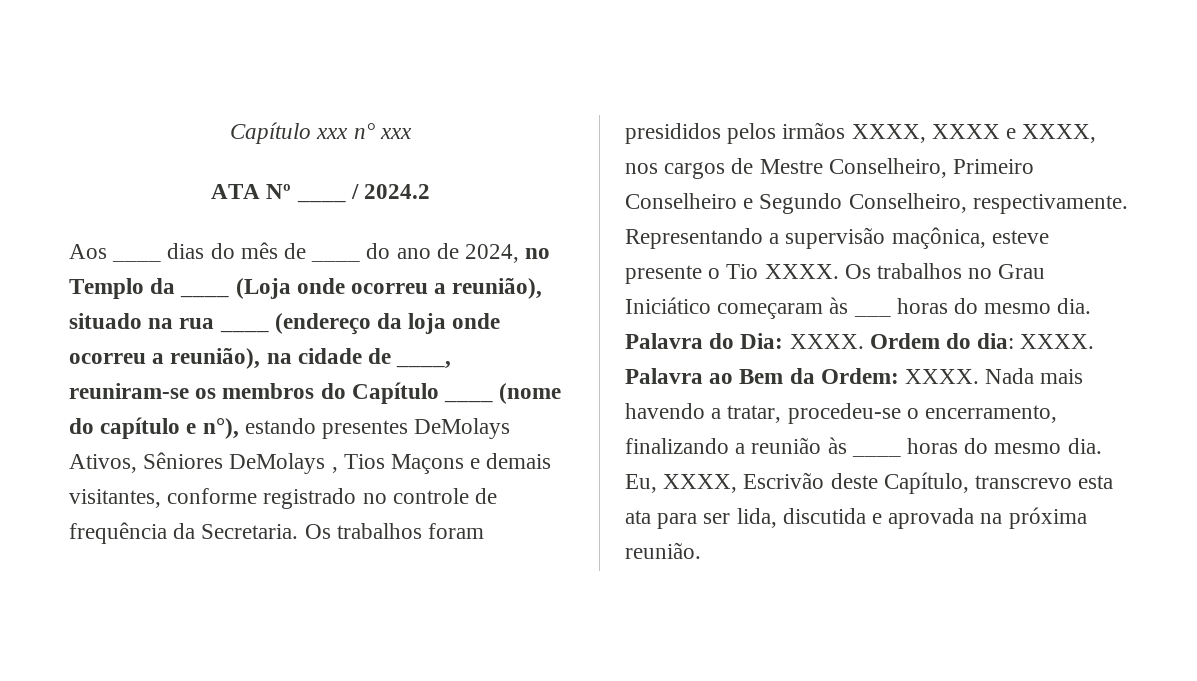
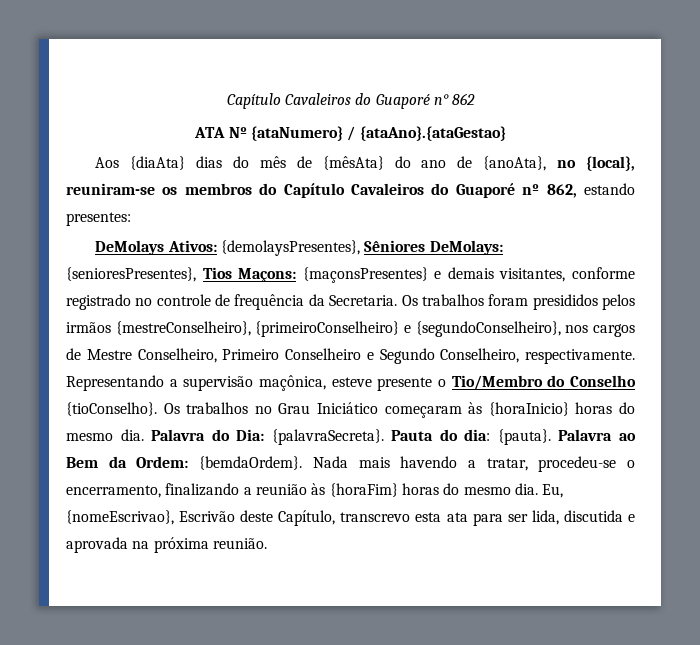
[230,122,412,144] Capítulo xxx n° xxx -> [226,93,476,109] Capítulo Cavaleiros do Guaporé n° 862
[296,199,346,203] [350,184,430,199] ____ / 2024.2 -> [251,126,506,141] {ataNumero} / {ataAno}.{ataGestao}
[112,259,162,262] ____ -> [130,156,186,170] {diaAta}
[311,259,361,262] ____ -> [322,156,384,170] {mêsAta}
[465,244,551,263] [69,278,176,299] [180,278,543,299] [69,313,215,329] [219,313,501,335] [69,348,452,369] 2024, no Templo da ____ (Loja onde ocorreu a reunião), situado na rua ____ (endereço da loja onde ocorreu a reunião), na cidade de ____, -> [483,156,636,171] {anoAta}, no {local},
[444,383,562,404] [69,417,511,439] [69,452,465,474] ____ (nome do capítulo e n°), estando presentes DeMolays Ativos, Sêniores DeMolays , Tios Maçons -> [351,183,636,198] [66,212,131,226] [95,240,503,256] [66,267,428,283] Cavaleiros do Guaporé nº 862, estando presentes: // DeMolays Ativos: {demolaysPresentes}, Sêniores DeMolays: {senioresPresentes}, Tios Maçons: {maçonsPresentes}
[851,124,1097,143] XXXX, XXXX e XXXX, -> [115,321,561,337] {mestreConselheiro}, {primeiroConselheiro} e {segundoConselheiro},
[726,264,839,279] Tio XXXX. -> [451,375,637,390] [66,402,157,416] Tio/Membro do Conselho {tioConselho}.
[853,314,891,317] ___ -> [488,402,569,416] {horaInicio}
[789,333,940,349] XXXX. Ordem -> [271,429,434,445] {palavraSecreta}. Pauta
[1020,334,1095,349] XXXX. -> [497,429,551,445] {pauta}.
[905,369,980,384] XXXX. -> [199,456,303,470] {bemdaOrdem}.
[851,454,901,457] ____ -> [329,483,398,497] {horaFim}
[663,474,738,493] XXXX, -> [66,510,174,525] {nomeEscrivao},

